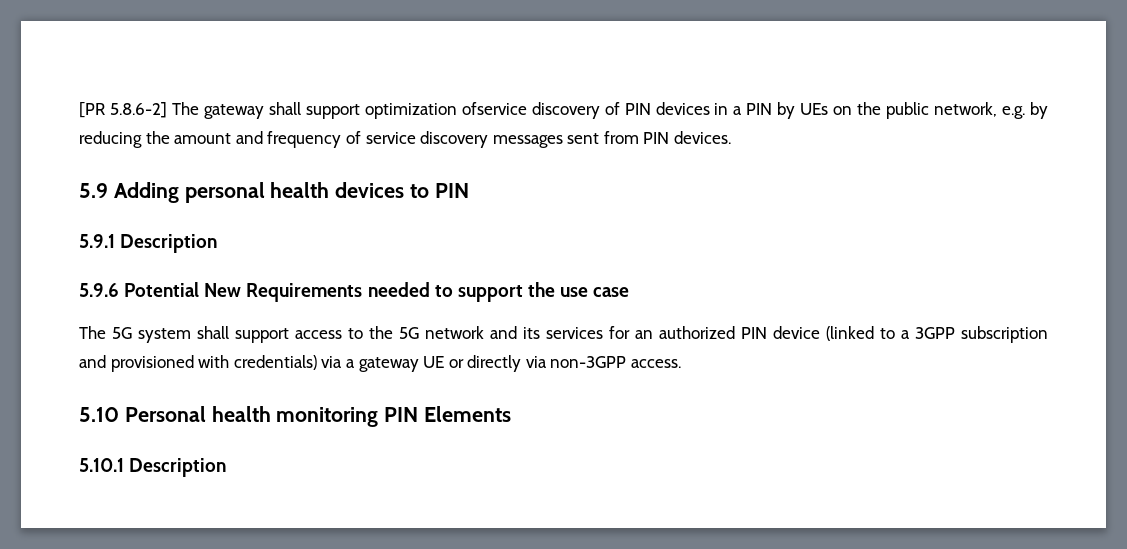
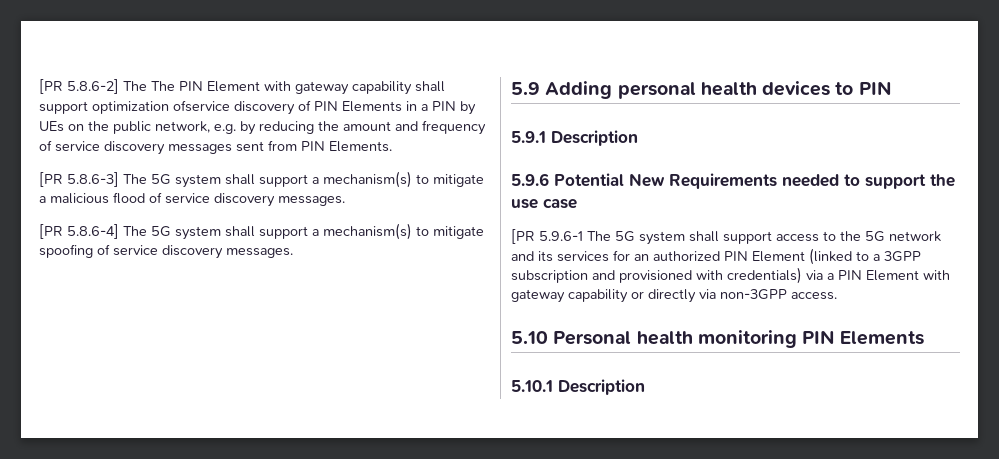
[203,104,264,119] gateway -> [151,81,412,95] The PIN Element with gateway capability
[655,102,710,115] devices -> [342,101,402,112] Elements
[674,131,732,144] devices. -> [329,141,392,152] [39,171,484,188] [39,192,345,207] [39,223,484,240] [39,244,293,259] Elements. // [PR 5.8.6-3] The 5G system shall support a mechanism(s) to mitigate a malicious flood of service discovery messages. // [PR 5.8.6-4] The 5G system shall support a mechanism(s) to mitigate spoofing of service discovery messages.
(630, 292) none -> [511,229,583,244] [PR 5.9.6-1
[773,326,820,339] device -> [752,251,805,262] Element
[358,356,445,372] gateway UE -> [838,270,950,281] [511,289,628,303] PIN Element with gateway capability

